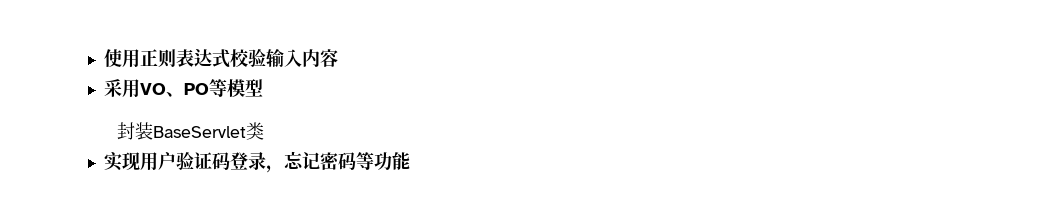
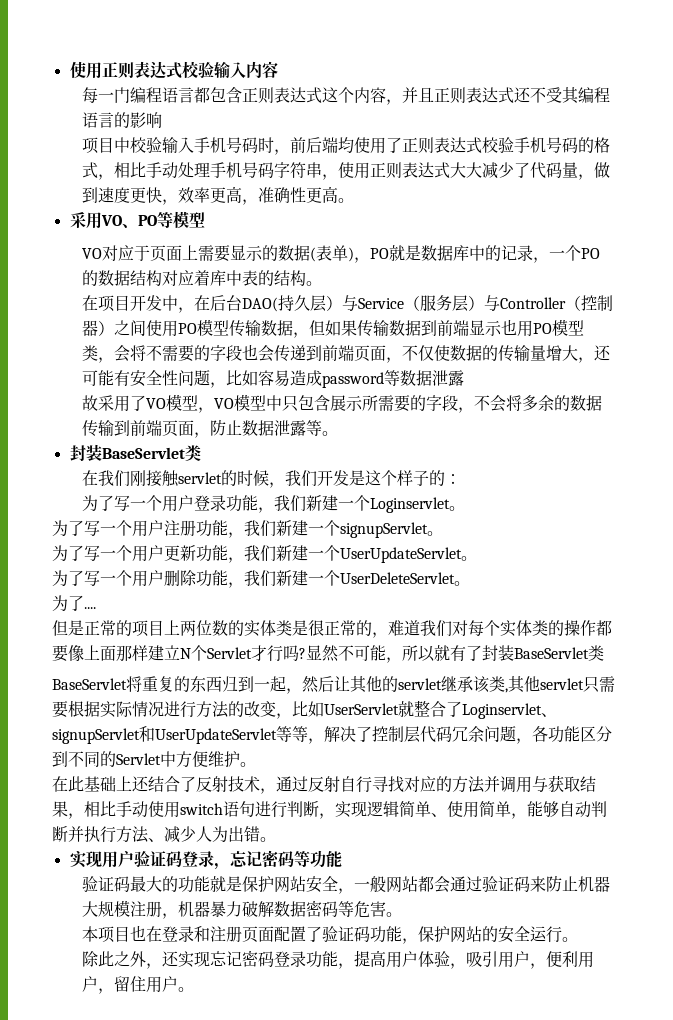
(338, 58) none -> [81,87,610,105] [81,112,162,128] [81,137,610,155] [81,162,610,180] [81,186,354,205] // 每一门编程语言都包含正则表达式这个内容，并且正则表达式还不受其编程语言的影响 // 项目中校验输入手机号码时，前后端均使用了正则表达式校验手机号码的格式，相比手动处理手机号码字符串，使用正则表达式大大减少了代码量，做到速度更快，效率更高，准确性更高。
[117,122,265,140] 封装BaseServlet类 -> [81,245,600,263] [81,270,322,286] [81,295,613,313] [81,319,584,338] [81,344,611,363] [81,370,464,388] [81,394,602,413] [81,419,338,438] [69,444,201,462] [81,470,461,488] [81,495,465,513] [52,520,443,538] [52,545,477,563] [52,570,470,588] [52,595,96,611] [52,620,612,638] [52,645,604,663] [52,676,615,694] [52,700,557,719] [52,726,612,744] [52,751,256,768] [52,775,596,794] [52,801,607,819] [52,826,276,843] VO对应于页面上需要显示的数据(表单)，PO就是数据库中的记录，一个PO的数据结构对应着库中表的结构。 // 在项目开发中，在后台DAO(持久层）与Service（服务层）与Controller（控制器）之间使用PO模型传输数据，但如果传输数据到前端显示也用PO模型类，会将不需要的字段也会传递到前端页面，不仅使数据的传输量增大，还可能有安全性问题，比如容易造成password等数据泄露 // 故采用了VO模型，VO模型中只包含展示所需要的字段，不会将多余的数据传输到前端页面，防止数据泄露等。 // 封装BaseServlet类 // 在我们刚接触servlet的时候，我们开发是这个样子的： // 为了写一个用户登录功能，我们新建一个Loginservlet。 // 为了写一个用户注册功能，我们新建一个signupServlet。 // 为了写一个用户更新功能，我们新建一个UserUpdateServlet。 // 为了写一个用户删除功能，我们新建一个UserDeleteServlet。 // 为了.... // 但是正常的项目上两位数的实体类是很正常的，难道我们对每个实体类的操作都要像上面那样建立N个Servlet才行吗?显然不可能，所以就有了封装BaseServlet类 // BaseServlet将重复的东西归到一起，然后让其他的servlet继承该类,其他servlet只需要根据实际情况进行方法的改变，比如UserServlet就整合了Loginservlet、signupServlet和UserUpdateServlet等等，解决了控制层代码冗余问题，各功能区分到不同的Servlet中方便维护。 // 在此基础上还结合了反射技术，通过反射自行寻找对应的方法并调用与获取结果，相比手动使用switch语句进行判断，实现逻辑简单、使用简单，能够自动判断并执行方法、减少人为出错。
(410, 161) none -> [81,875,610,894] [81,900,402,919] [81,925,578,944] [81,950,594,969] [81,976,194,994] // 验证码最大的功能就是保护网站安全，一般网站都会通过验证码来防止机器大规模注册，机器暴力破解数据密码等危害。 // 本项目也在登录和注册页面配置了验证码功能，保护网站的安全运行。 // 除此之外，还实现忘记密码登录功能，提高用户体验，吸引用户，便利用户，留住用户。

